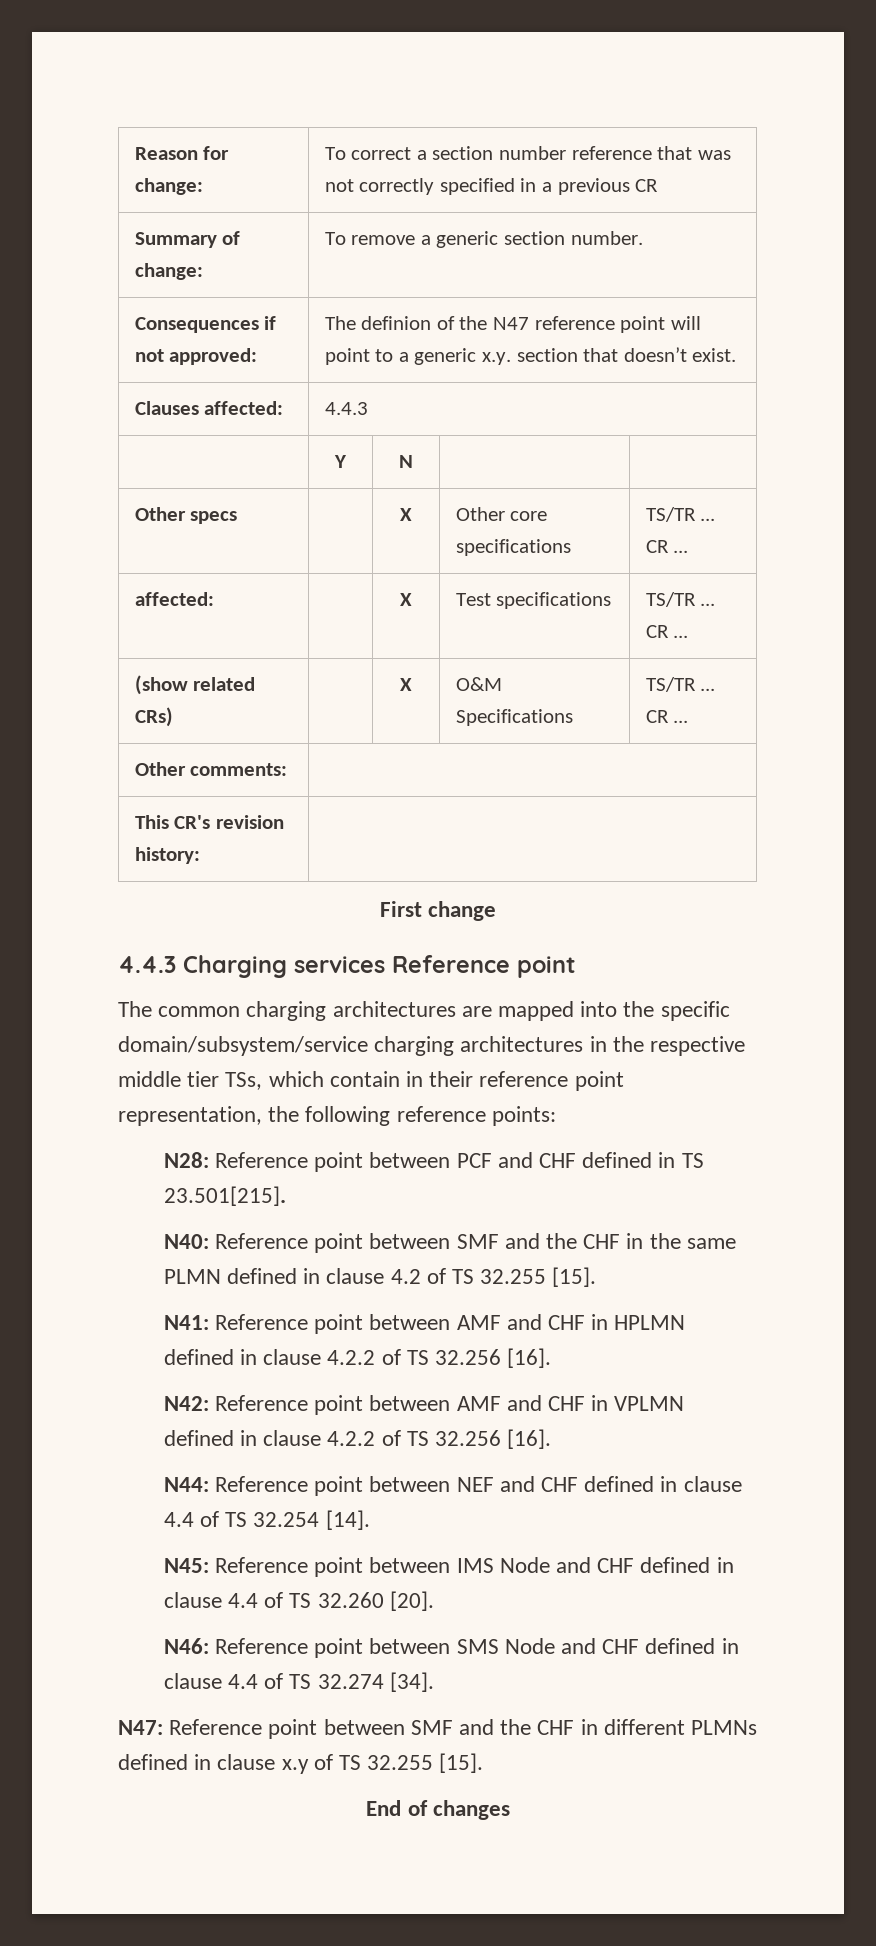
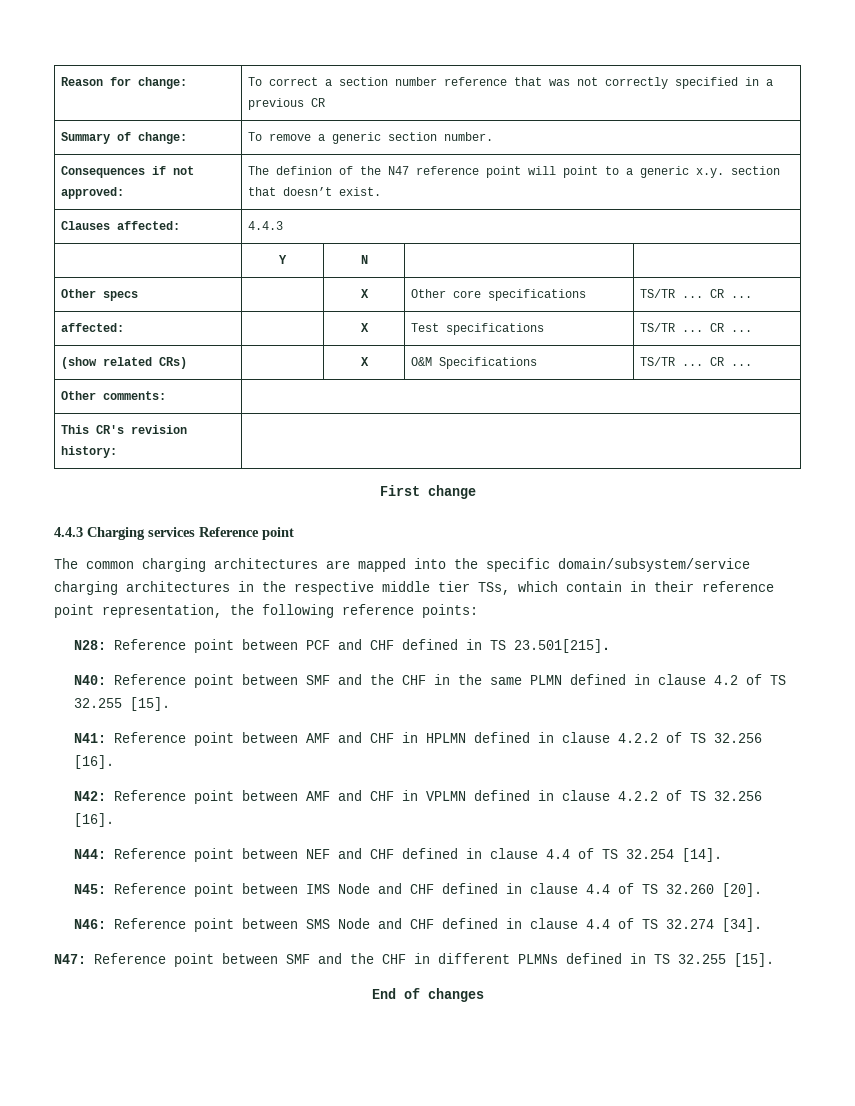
[217,1754,333,1774] clause x.y of -> (646, 958) none

